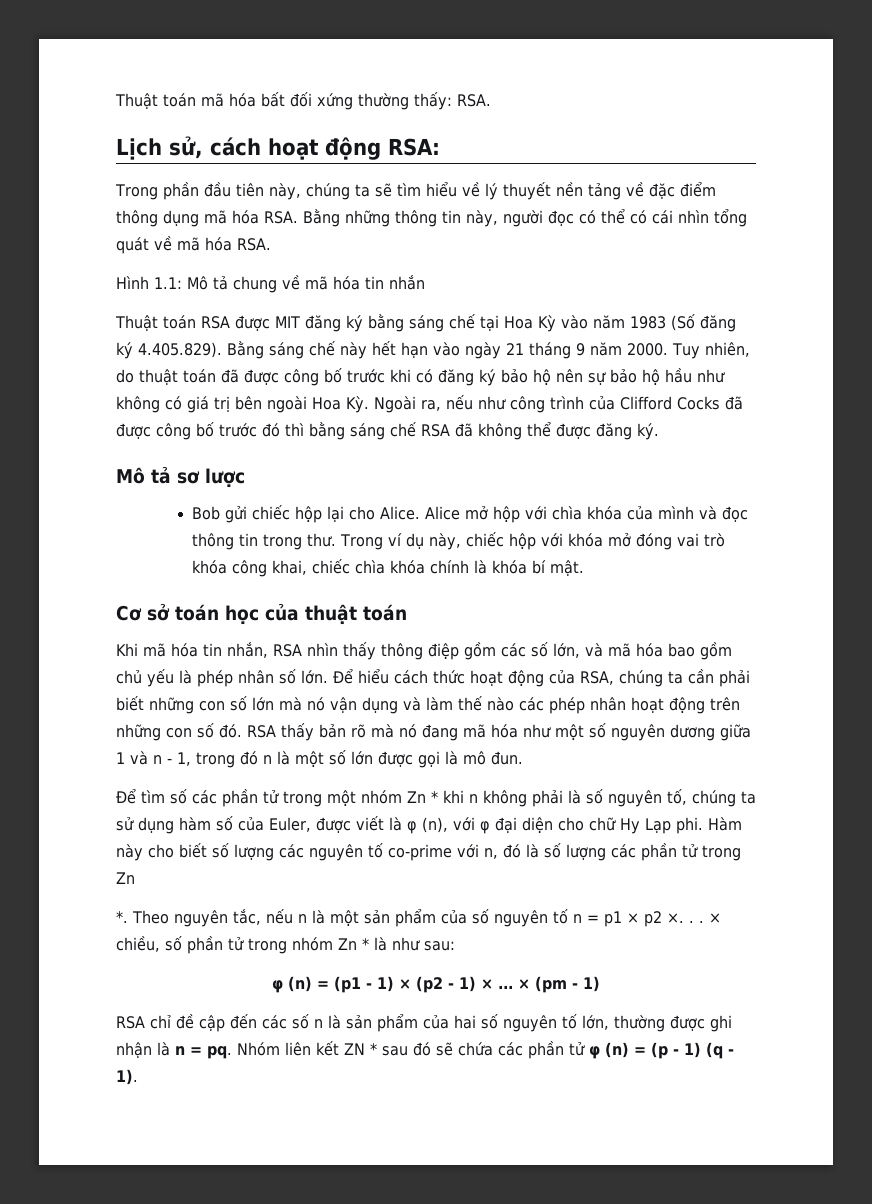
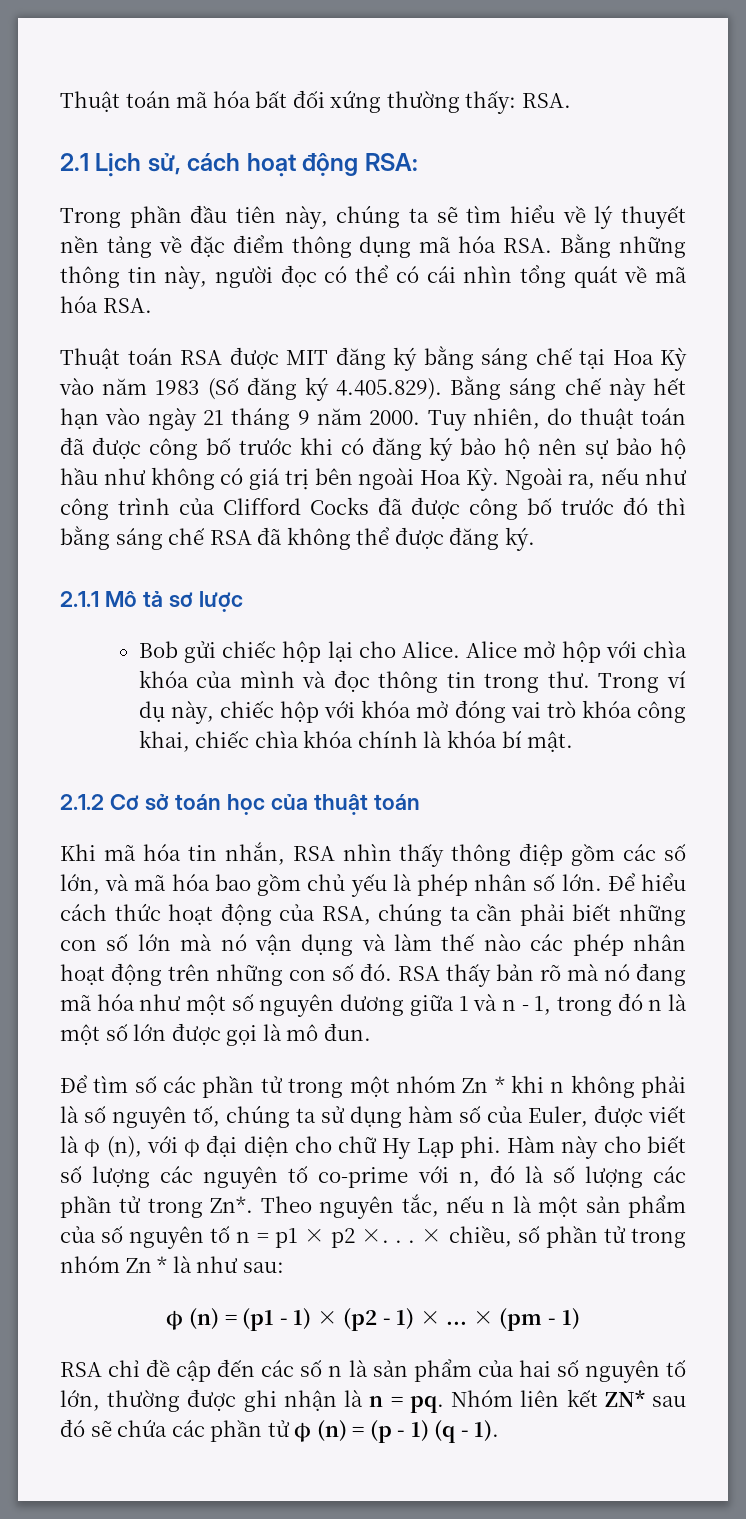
(491, 100) none -> [60,153,89,171] 2.1
[116,275,425,293] // Hình 1.1: Mô tả chung về mã hóa tin nhắn -> (152, 305) none
(659, 431) none -> [60,591,99,607] 2.1.1
(585, 568) none -> [60,794,104,810] 2.1.2
[116,872,135,884] [116,911,128,923] Zn // *. -> [210,1196,254,1213] Zn*.
[344,1043,377,1055] ZN * -> [604,1390,645,1407] ZN*

